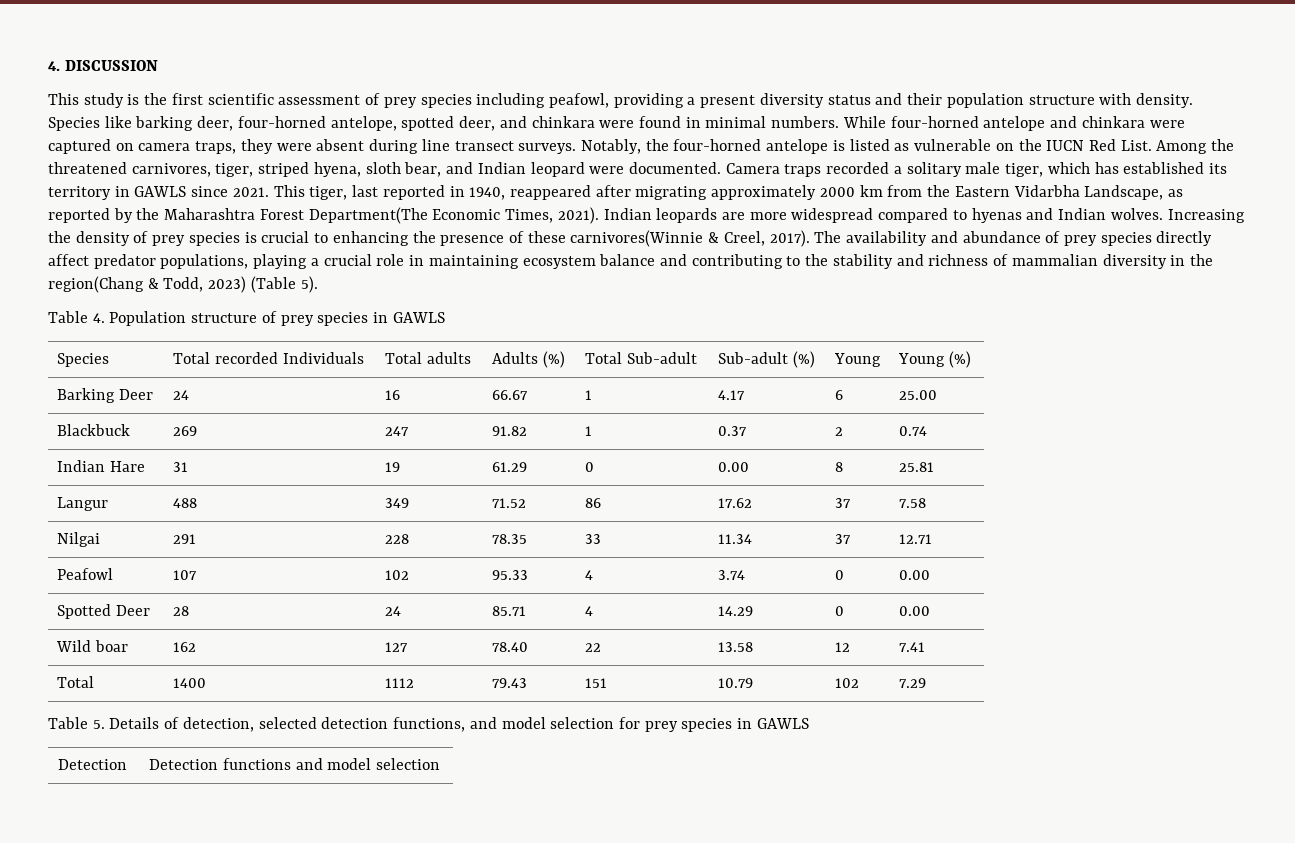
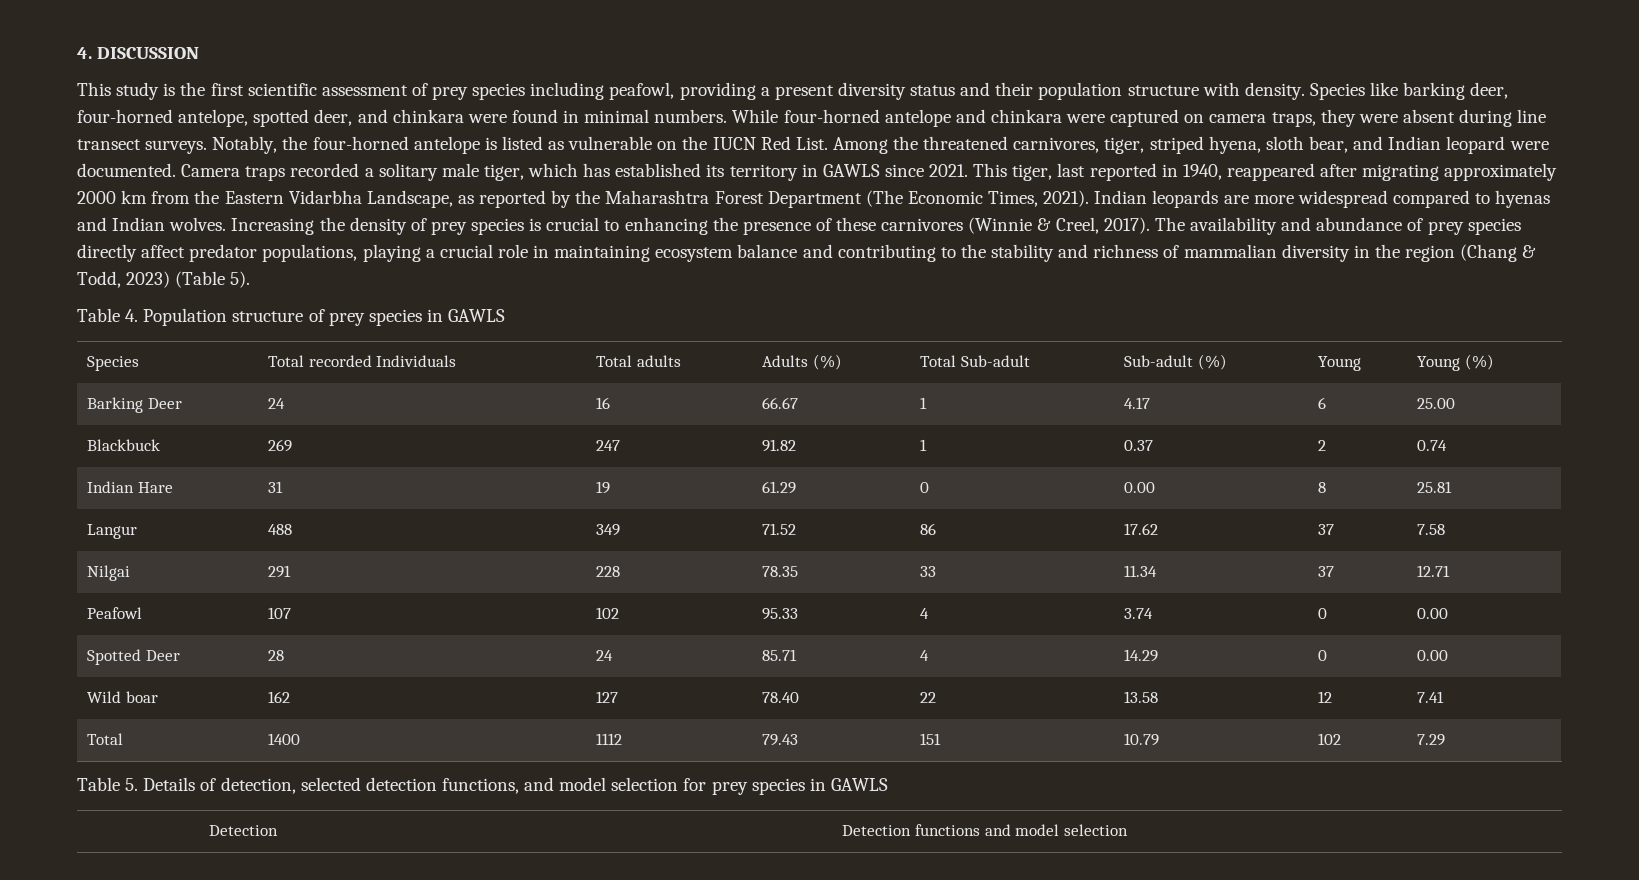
[308,207,428,224] Department(The -> [767,190,903,208] Department (The
[570,230,704,247] carnivores(Winnie -> [881,217,1033,234] carnivores (Winnie
[48,276,144,293] region(Chang -> [1405,244,1518,262] region (Chang

